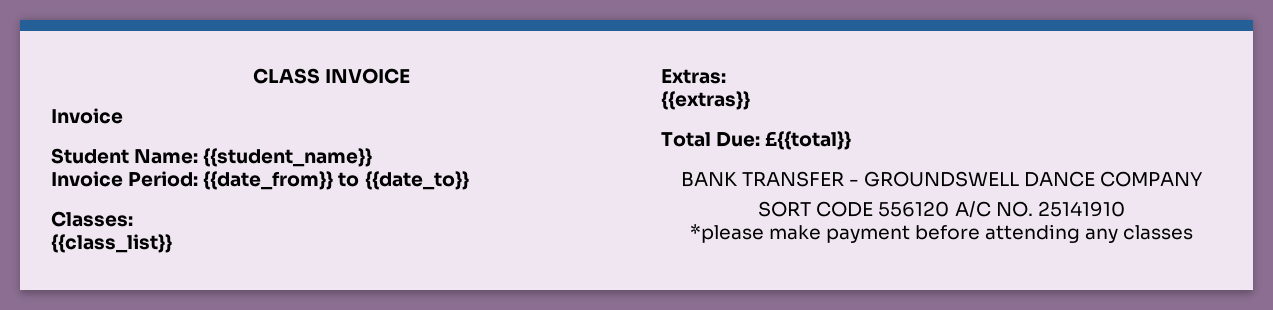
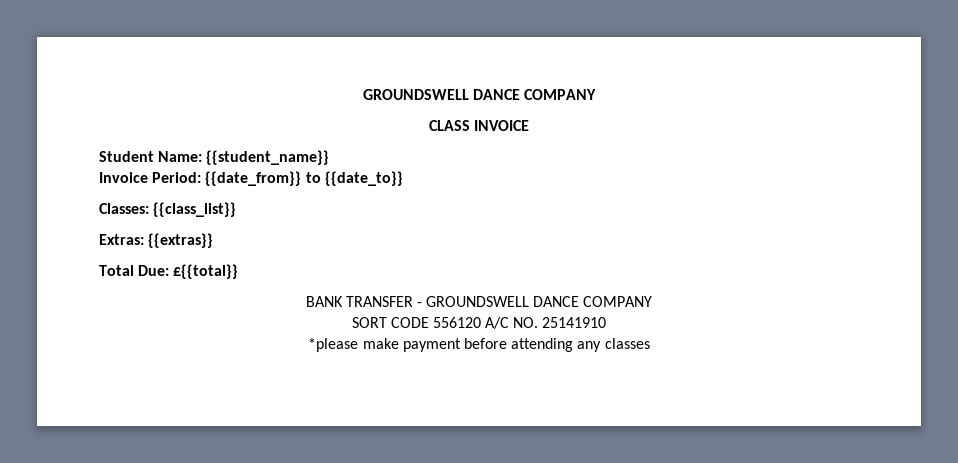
(252, 76) none -> [362,89,597,100] GROUNDSWELL DANCE COMPANY //
[51,108,123,124] // Invoice -> (530, 125) none
(133, 219) // -> (149, 208) none
(726, 76) // -> (144, 239) none

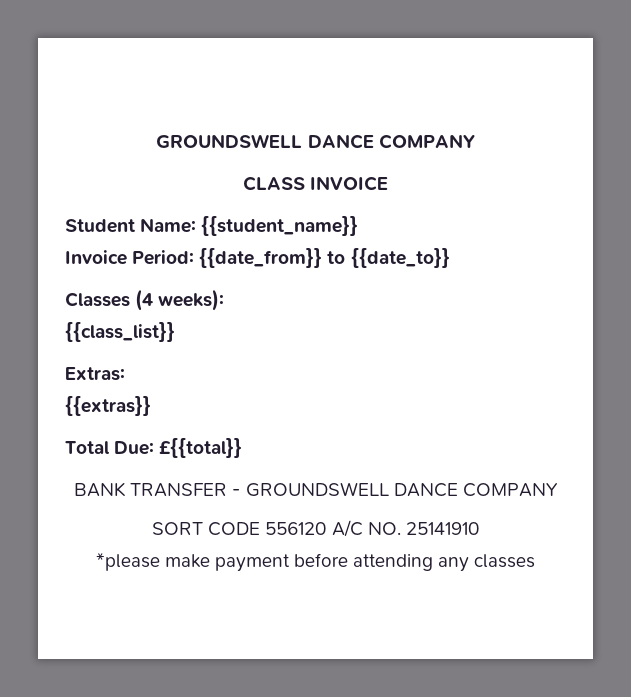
[99,203,149,214] Classes: -> [65,289,225,311] Classes (4 weeks): //
(144, 239) none -> (125, 374) //

